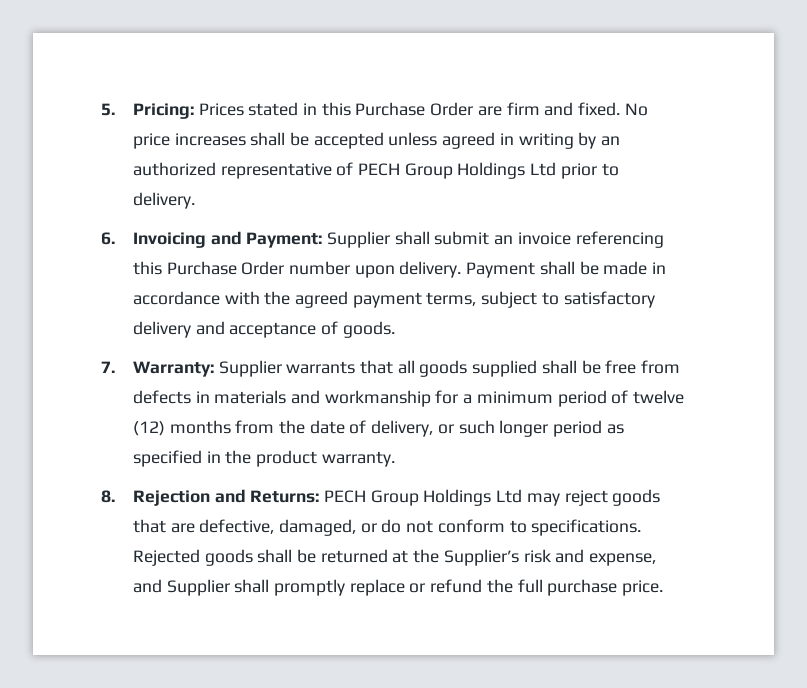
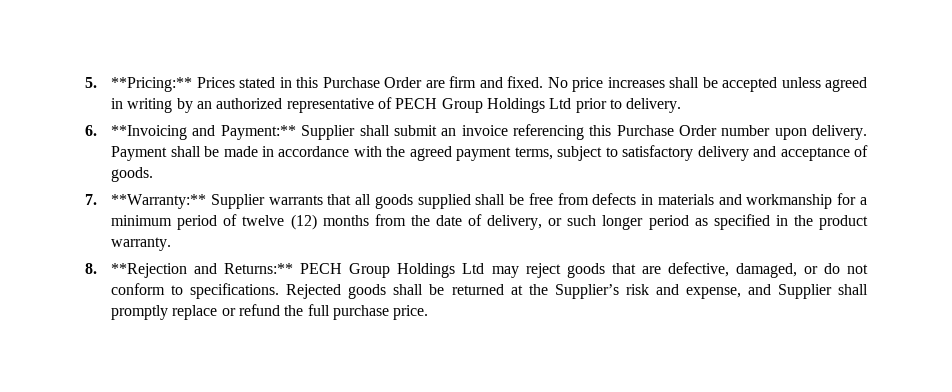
[132,103,194,119] Pricing: -> [111,77,193,92] **Pricing:**
[132,231,323,248] Invoicing and Payment: -> [111,125,296,140] **Invoicing and Payment:**
[132,361,214,377] Warranty: -> [111,194,207,209] **Warranty:**
[132,489,320,506] Rejection and Returns: -> [111,263,294,278] **Rejection and Returns:**

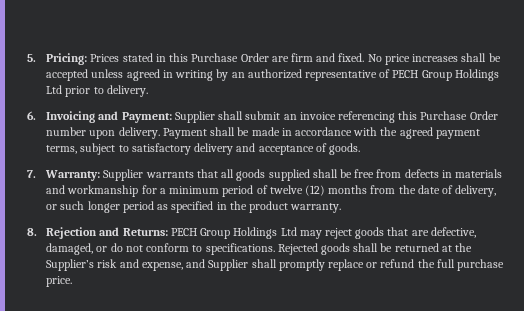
[111,77,193,92] **Pricing:** -> [46,53,88,65] Pricing:
[111,125,296,140] **Invoicing and Payment:** -> [46,111,172,123] Invoicing and Payment:
[111,194,207,209] **Warranty:** -> [45,170,101,181] Warranty:
[111,263,294,278] **Rejection and Returns:** -> [46,227,168,239] Rejection and Returns:

